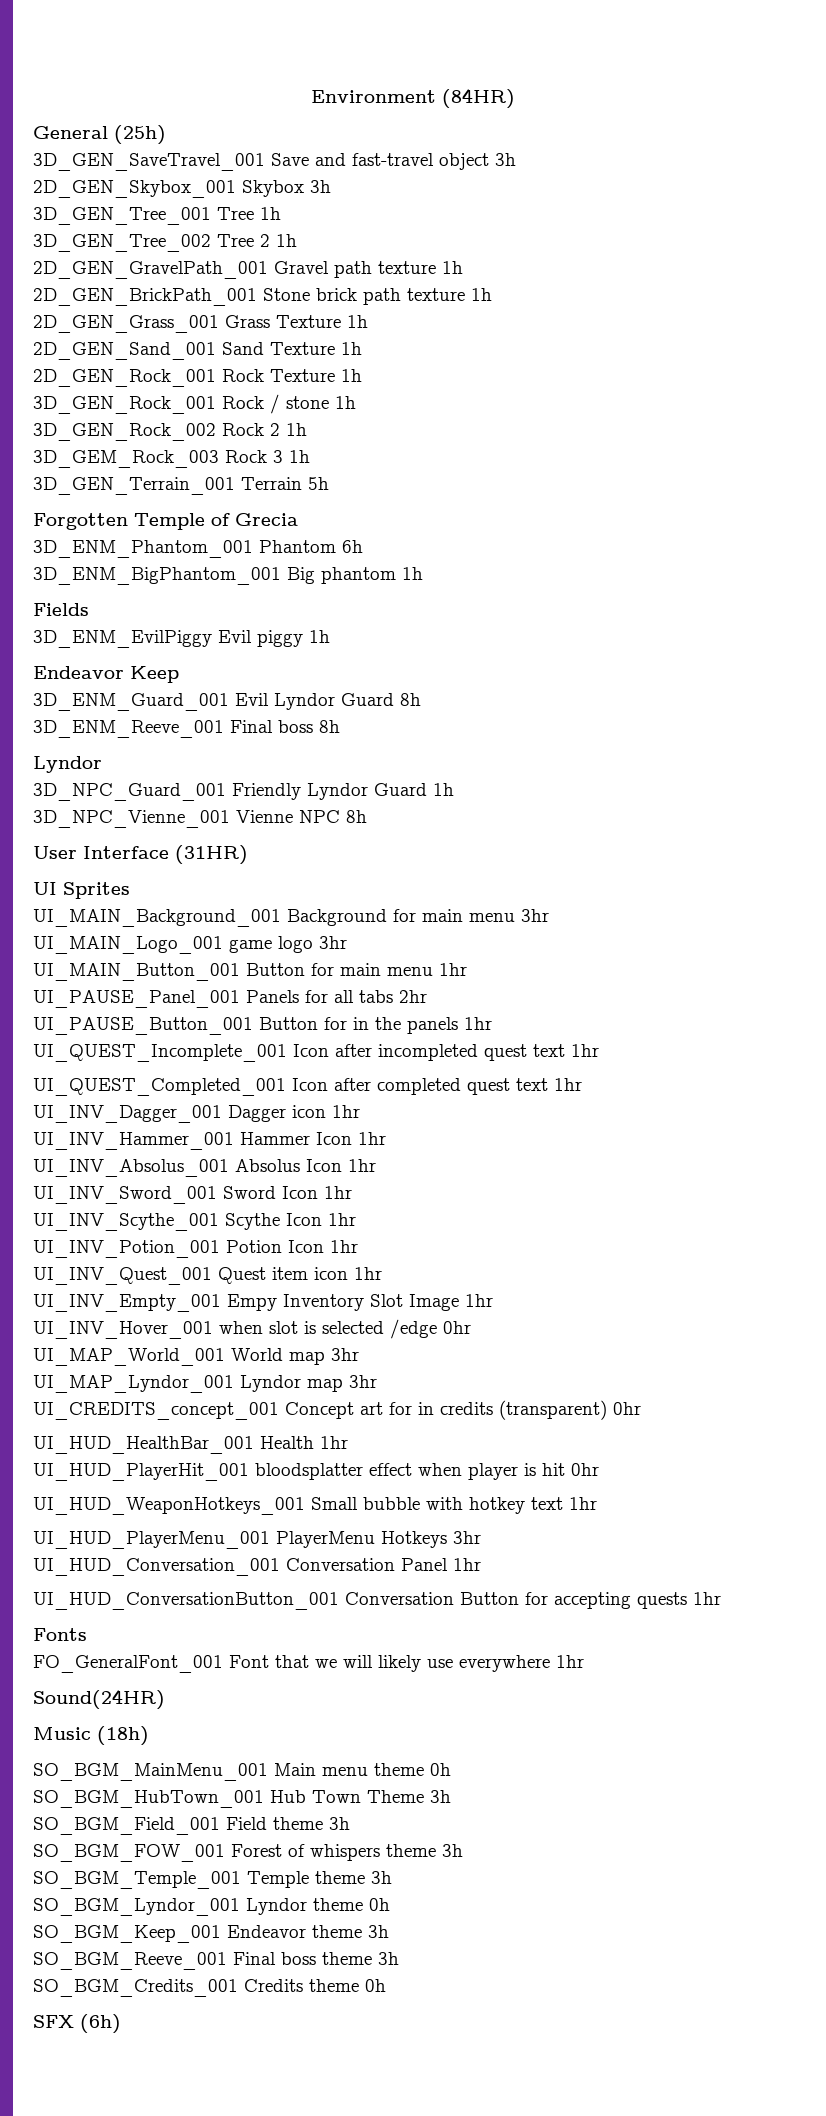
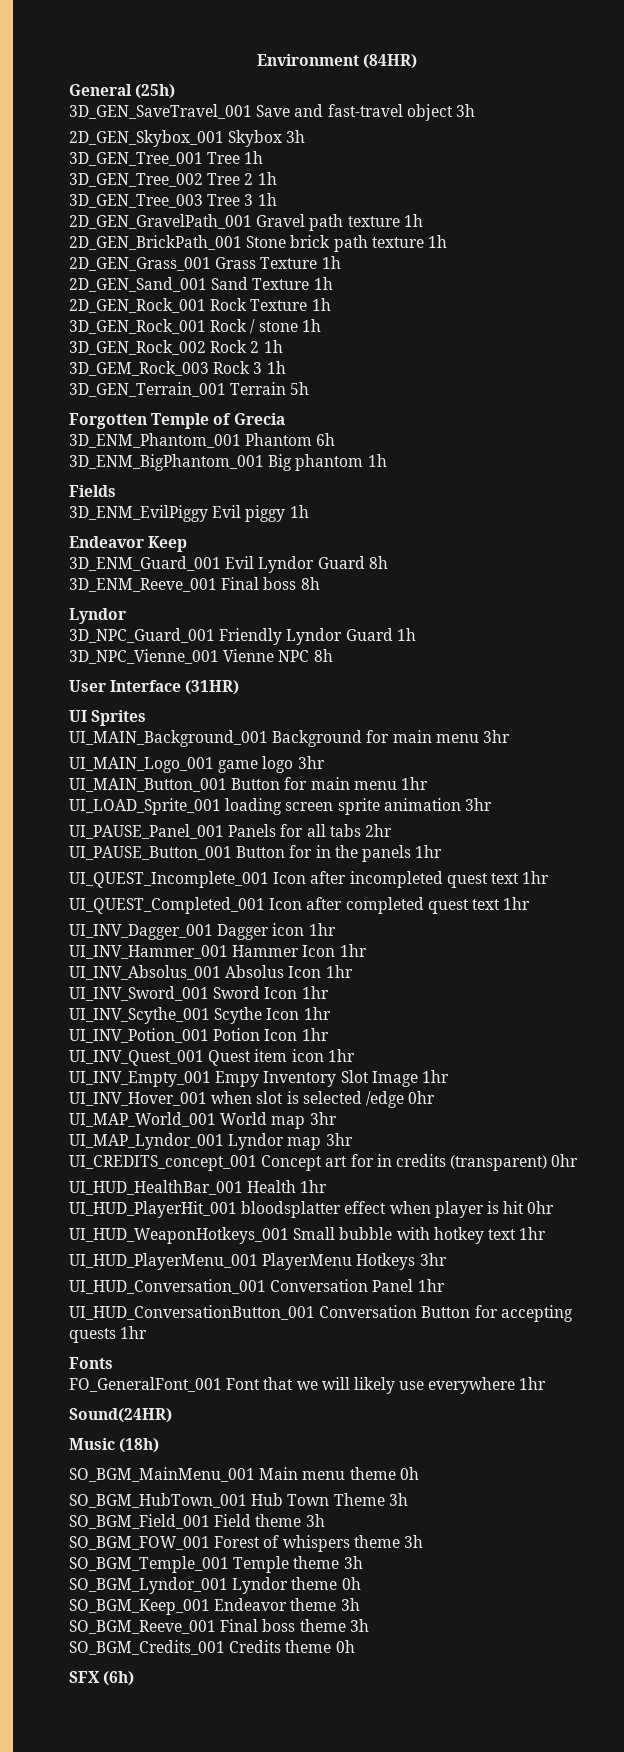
(297, 240) none -> [69,193,277,208] // 3D_GEN_Tree_003 Tree 3 1h
(467, 969) none -> [69,798,492,815] // UI_LOAD_Sprite_001 loading screen sprite animation 3hr

